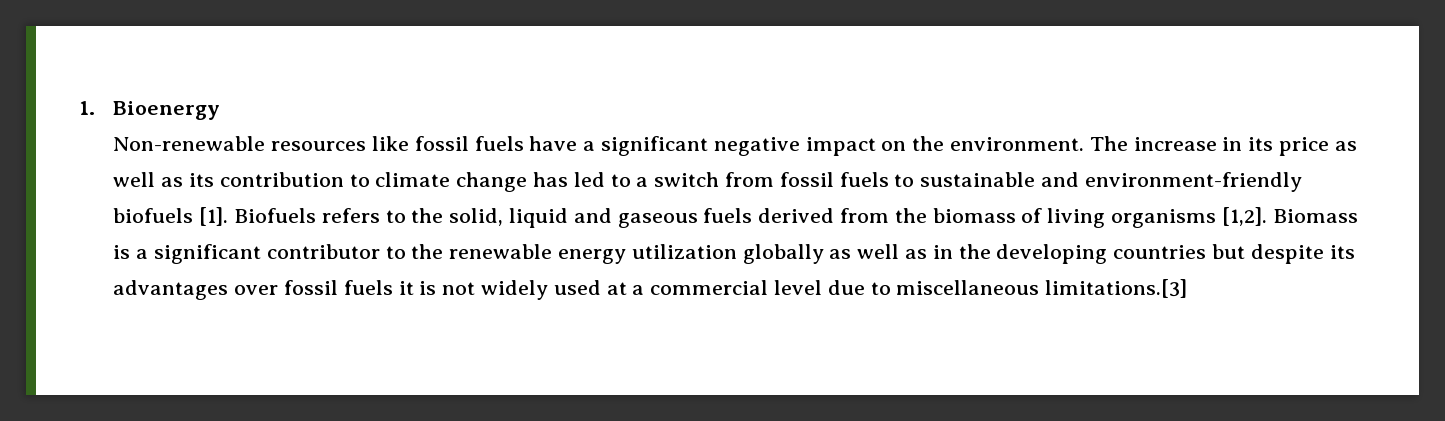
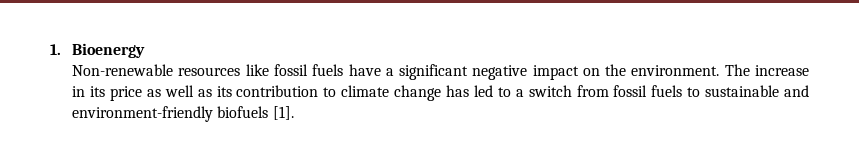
[233,207,1358,228] [113,244,1355,264] [113,279,1188,300] Biofuels refers to the solid, liquid and gaseous fuels derived from the biomass of living organisms [1,2]. Biomass is a significant contributor to the renewable energy utilization globally as well as in the developing countries but despite its advantages over fossil fuels it is not widely used at a commercial level due to miscellaneous limitations.[3] -> (294, 113) none

